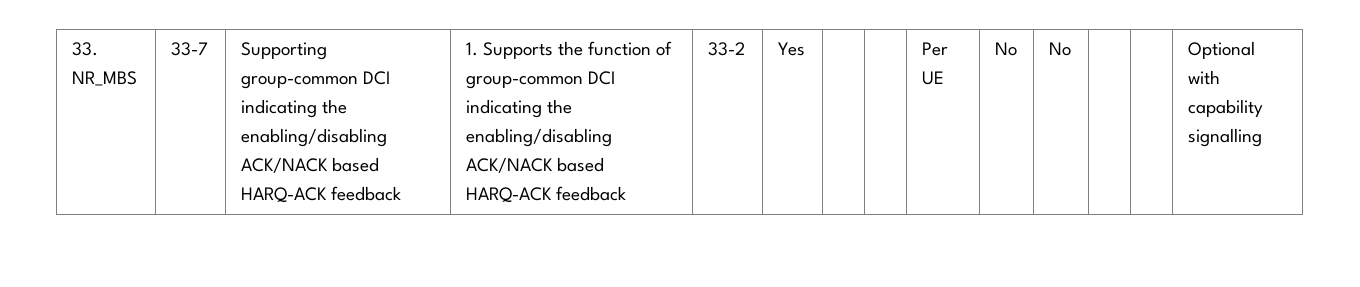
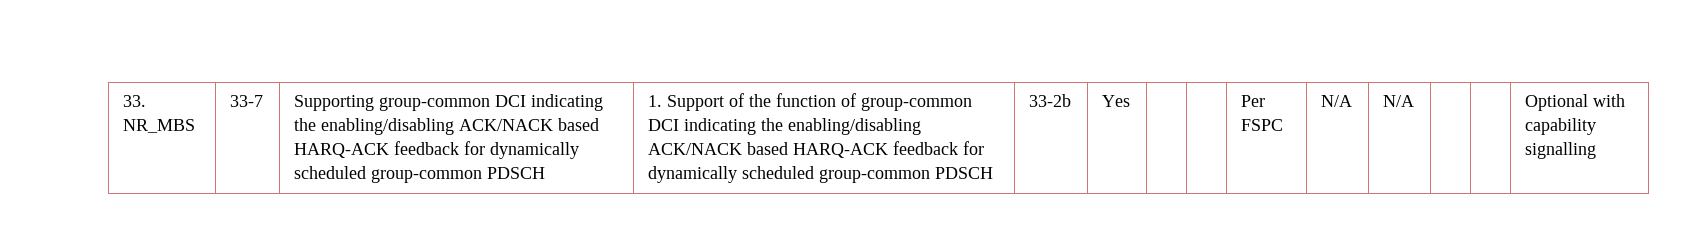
(401, 193) none -> [464,141,580,159] [294,166,546,183] for dynamically scheduled group-common PDSCH
[482,42,553,59] Supports -> [667,93,745,111] Support of
[707,42,745,56] | 33-2 -> [963,141,985,155] [648,166,994,183] [1029,94,1072,107] for dynamically scheduled group-common PDSCH | 33-2b
[921,71,944,85] [994,42,1017,56] [1048,42,1071,56] UE | No | No -> [1241,119,1284,131] [1321,95,1353,107] [1383,95,1415,107] FSPC | N/A | N/A

